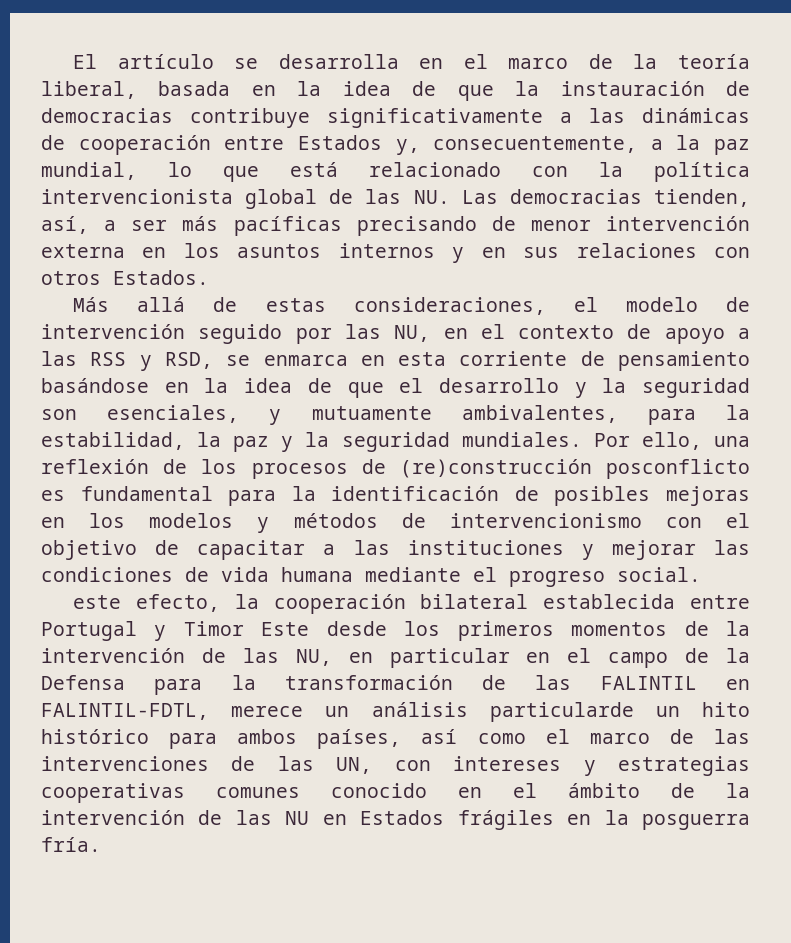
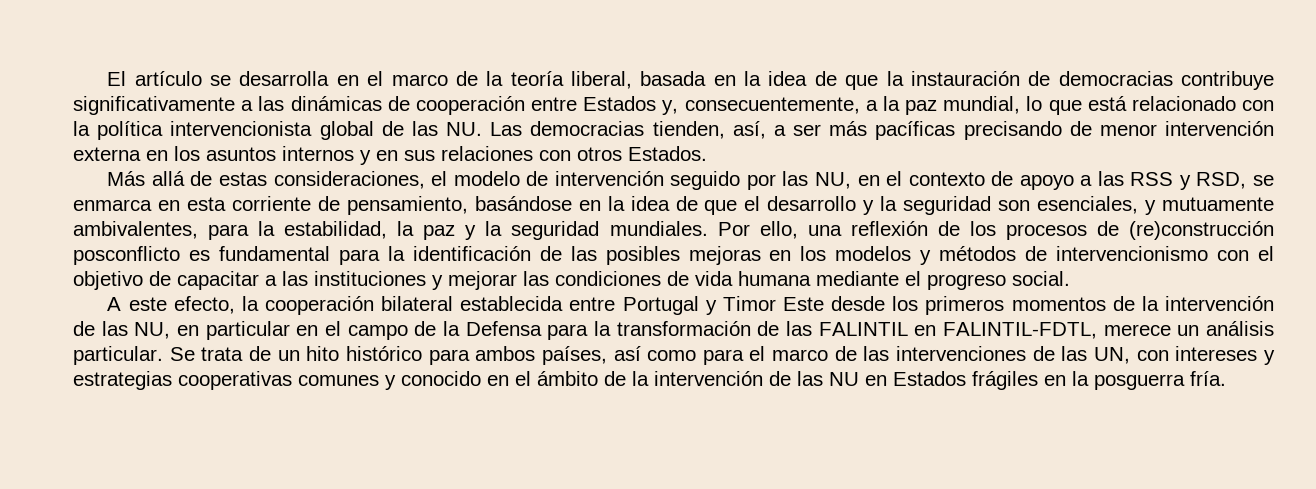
[618,351,750,371] pensamiento -> [346,196,468,215] pensamiento,
(539, 493) none -> [570,246,597,261] las
(701, 574) none -> [107,297,122,311] A
[489,702,634,722] particularde -> [73,346,271,365] particular. Se trata de
(526, 738) none -> [702,349,744,365] para
(300, 792) none -> [385,375,396,390] y

